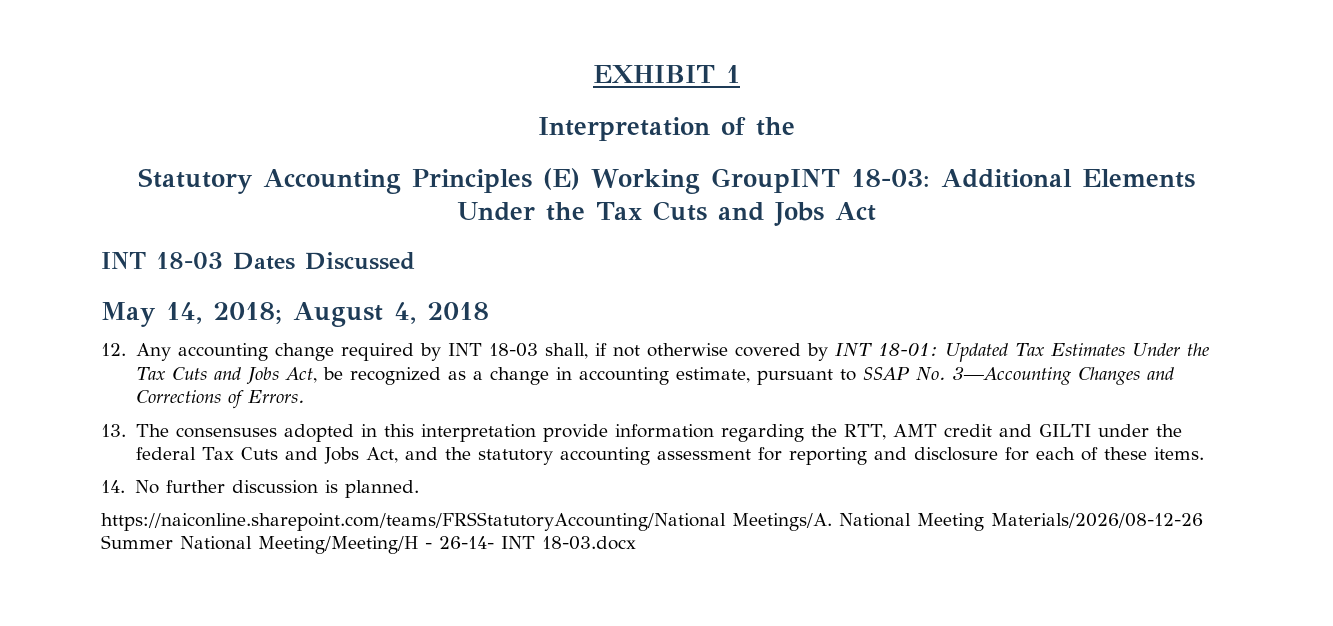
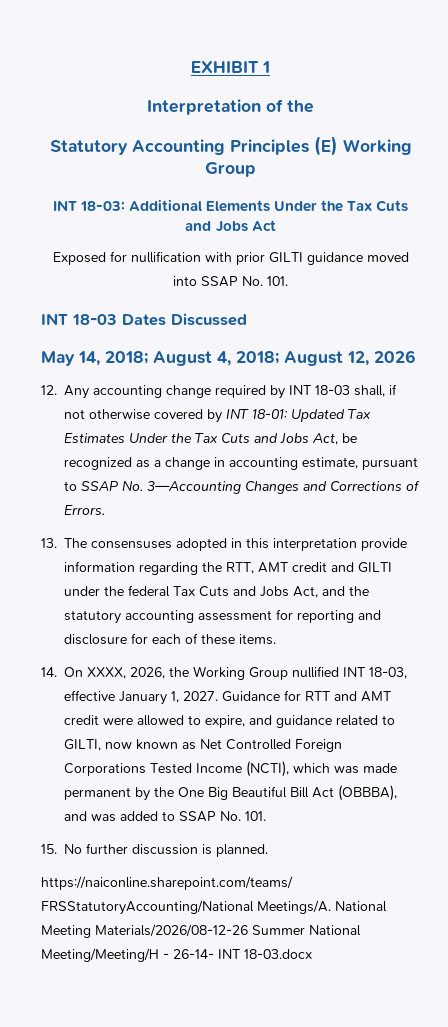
[711,168,841,193] GroupINT -> [205,162,256,177] [52,201,77,211] Group // INT
(877, 211) none -> [52,251,409,265] [173,276,288,287] // Exposed for nullification with prior GILTI guidance moved into SSAP No. 101.
[427,302,489,320] 2018 -> [236,350,416,366] 2018; August 12, 2026
(125, 486) none -> [64,666,407,680] [64,690,391,705] [64,715,395,728] [64,739,342,752] [64,761,397,777] [64,785,397,801] [64,811,266,822] [41,844,57,854] On XXXX, 2026, the Working Group nullified INT 18-03, effective January 1, 2027. Guidance for RTT and AMT credit were allowed to expire, and guidance related to GILTI, now known as Net Controlled Foreign Corporations Tested Income (NCTI), which was made permanent by the One Big Beautiful Bill Act (OBBBA), and was added to SSAP No. 101. // 15.

